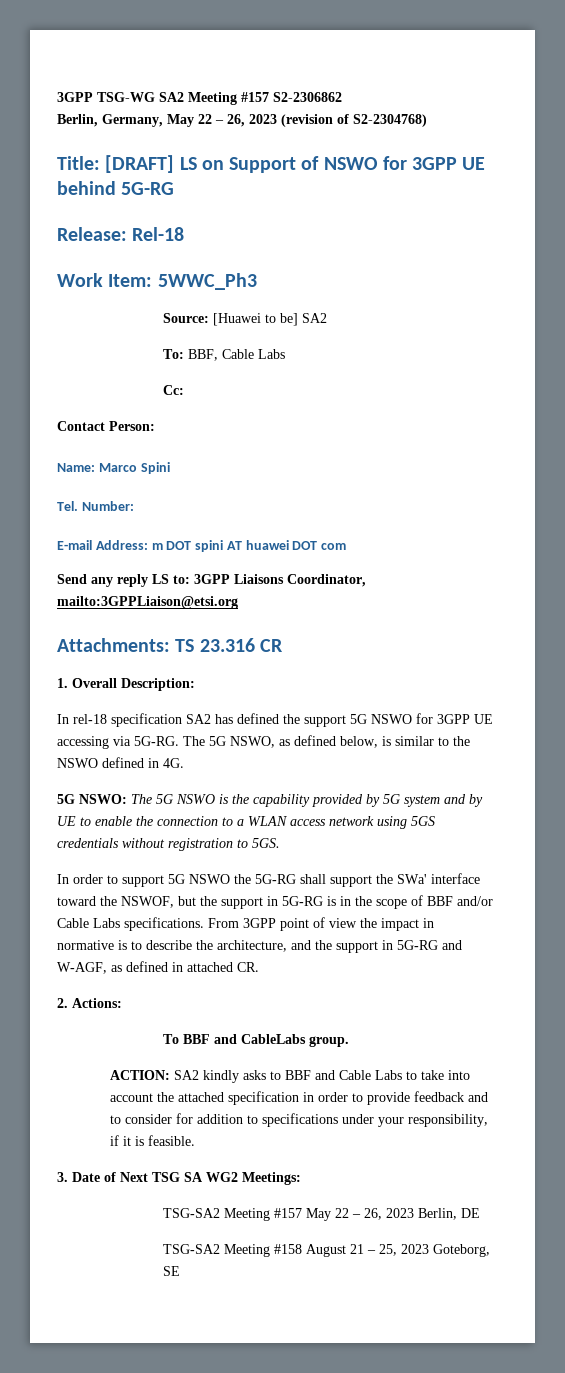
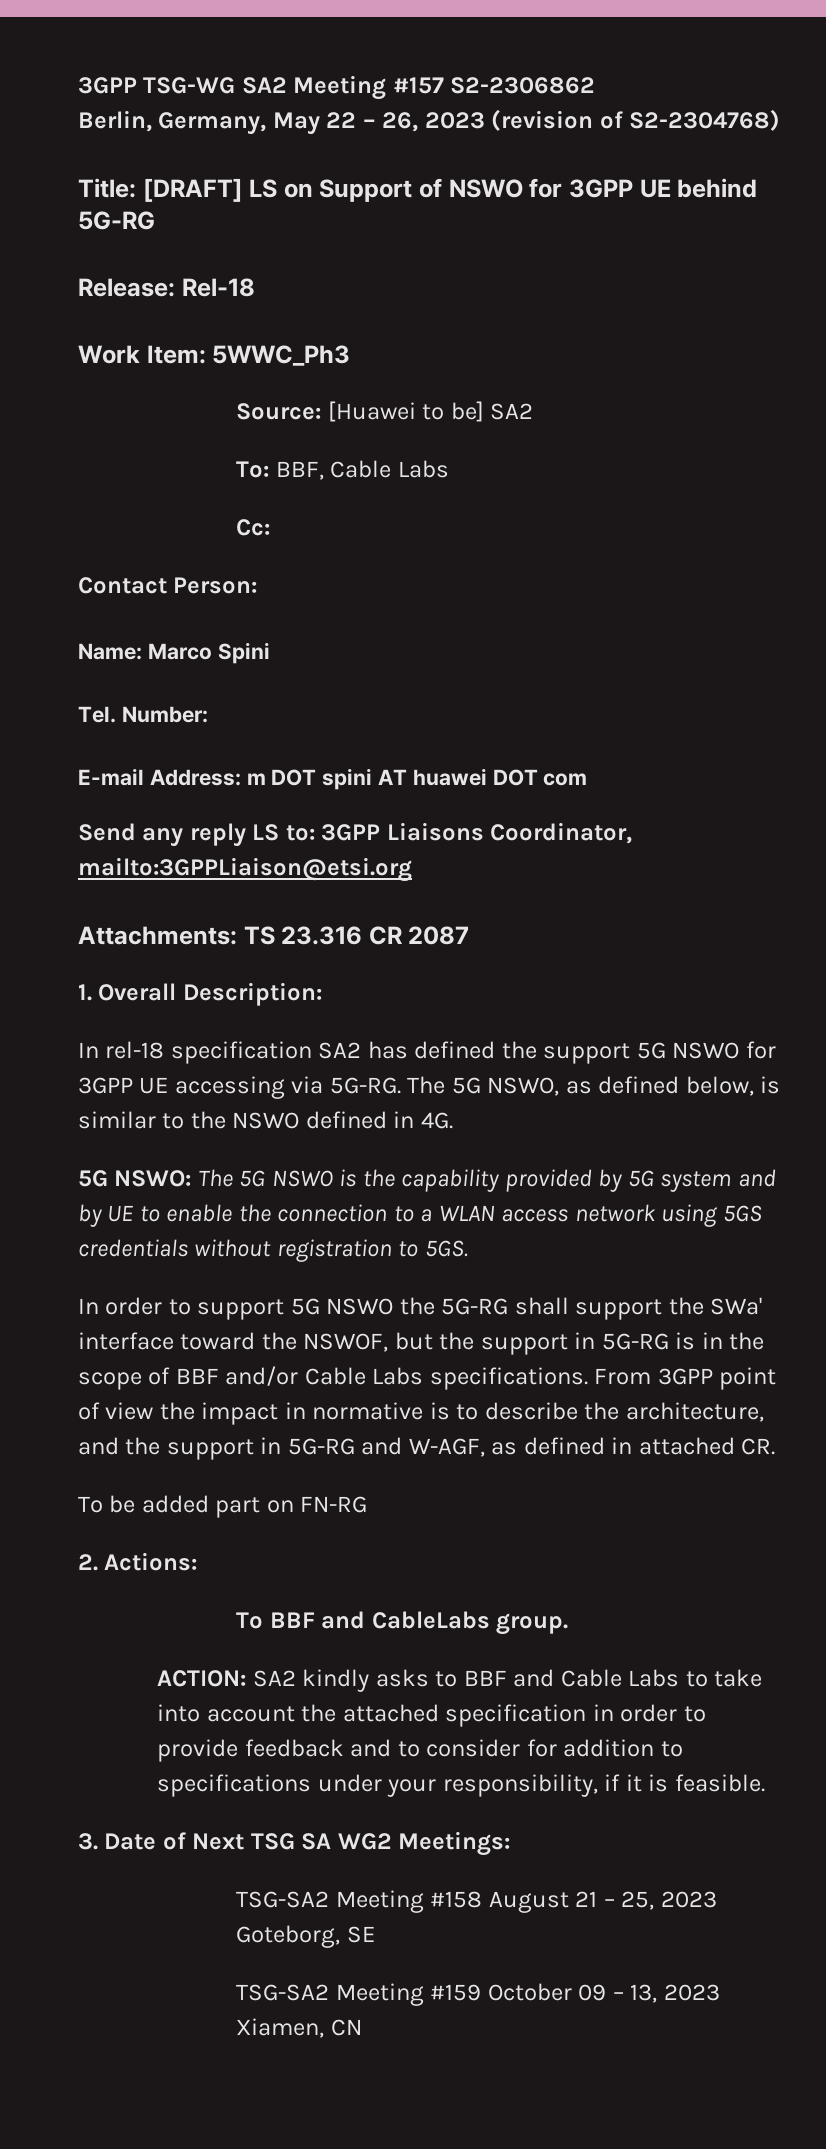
(283, 645) none -> [408,926,470,945] 2087
(259, 967) none -> [78,1495,368,1518] // To be added part on FN-RG
[162,1208,480,1221] // TSG-SA2 Meeting #157 May 22 – 26, 2023 Berlin, DE -> (511, 1843) none
(180, 1271) none -> [236,1983,720,2006] [236,2018,362,2038] // TSG-SA2 Meeting #159 October 09 – 13, 2023 Xiamen, CN

